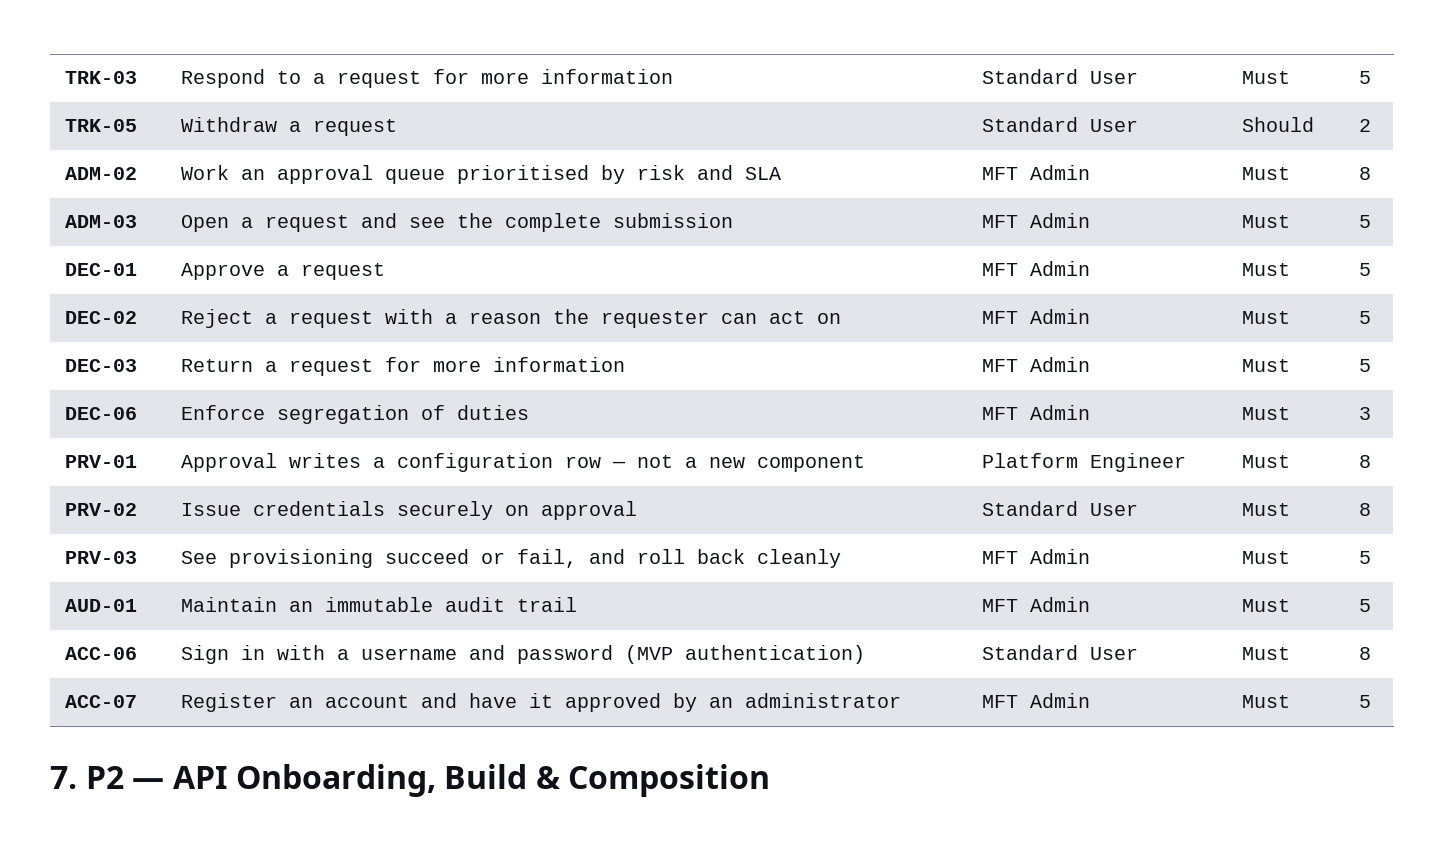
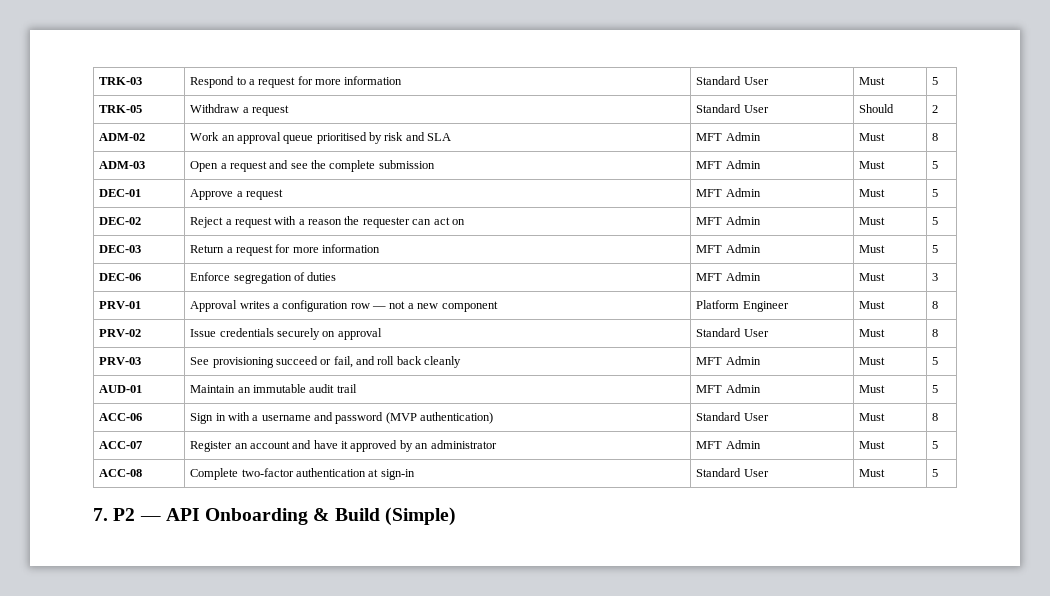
(1371, 701) none -> [99,469,143,477] [190,468,415,480] [696,468,769,477] [859,469,886,477] [932,469,939,477] // ACC-08 | Complete two-factor authentication at sign-in | Standard User | Must | 5
[235,764,771,797] Onboarding, Build & Composition -> [205,507,456,526] Onboarding & Build (Simple)

